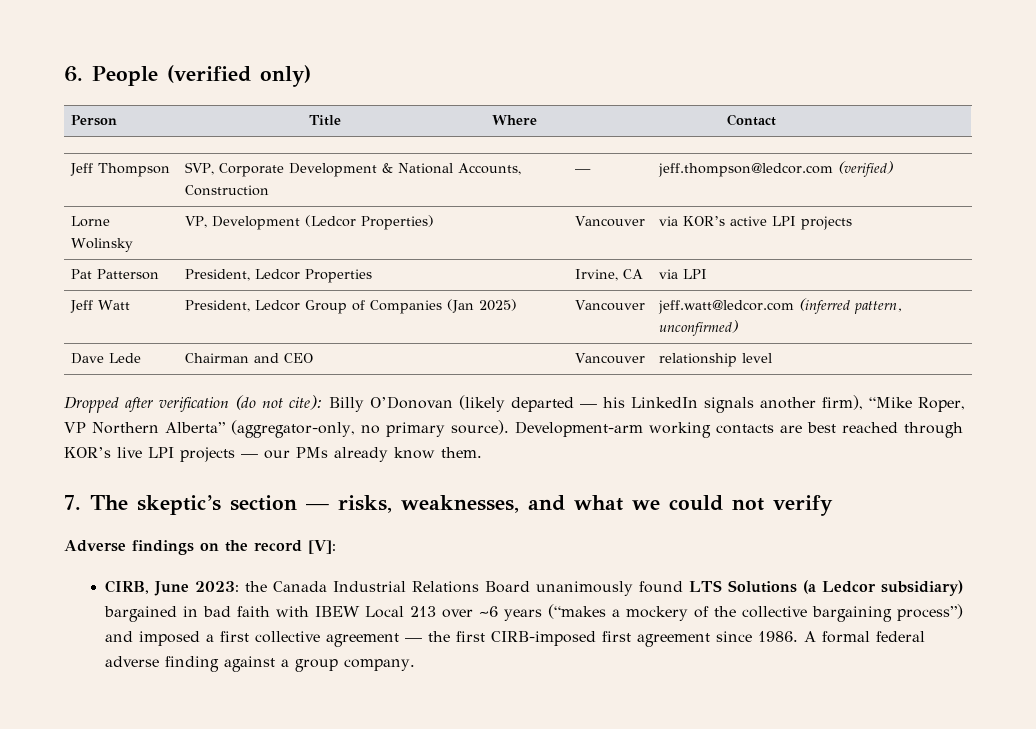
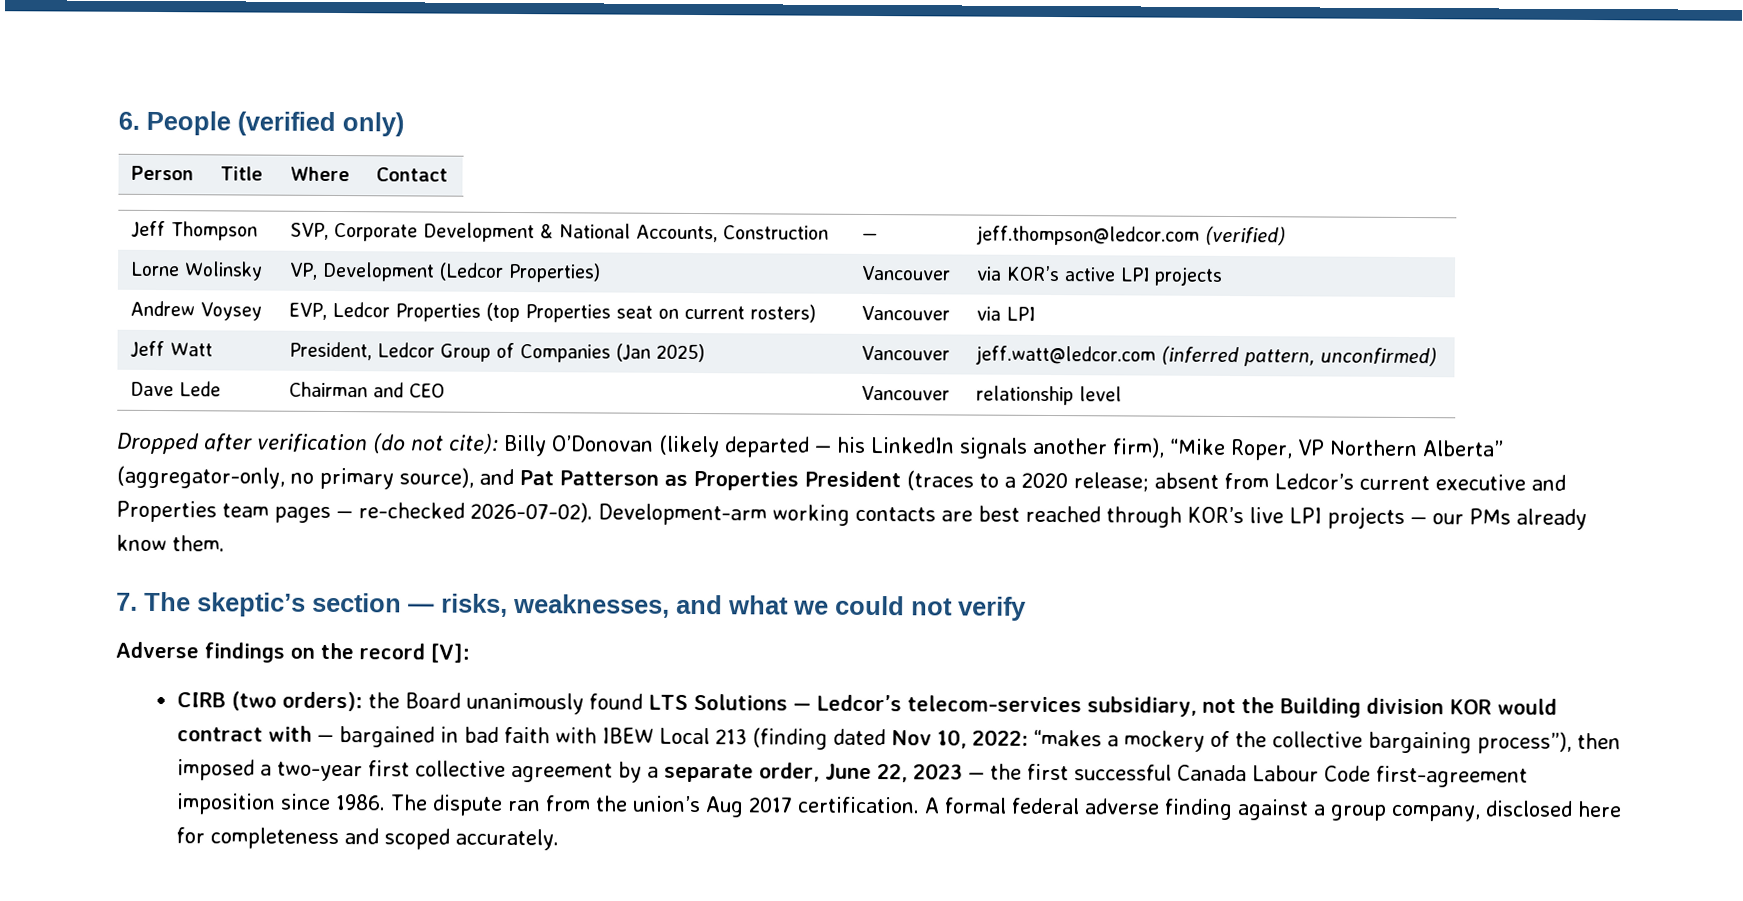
[70,269,159,280] [184,269,250,281] Pat Patterson | President, -> [130,300,263,321] [289,302,328,320] Andrew Voysey | EVP,
[574,269,643,281] | Irvine, CA -> [486,302,817,323] [861,305,951,321] (top Properties seat on current rosters) | Vancouver
[450,420,509,435] source). -> [399,467,1566,492] [116,500,593,523] source), and Pat Patterson as Properties President (traces to a 2020 release; absent from Ledcor’s current executive and Properties team pages — re-checked 2026-07-02).
[104,580,479,596] CIRB, June 2023: the Canada Industrial Relations -> [176,691,400,712] CIRB (two orders): the
[802,580,963,596] (a Ledcor subsidiary) -> [792,694,1557,718] [176,725,334,742] — Ledcor’s telecom-services subsidiary, not the Building division KOR would contract with —
[441,604,606,621] over ~6 years (“makes -> [751,727,1102,750] (finding dated Nov 10, 2022: “makes
[896,604,963,621] [104,631,133,642] process”) and -> [1476,731,1621,754] process”), then
(214, 638) none -> [276,761,363,782] two-year
[404,631,798,647] — the first CIRB-imposed first agreement since 1986. -> [617,761,1528,788] [175,793,920,818] by a separate order, June 22, 2023 — the first successful Canada Labour Code first-agreement imposition since 1986. The dispute ran from the union’s Aug 2017 certification.
[343,659,415,671] company. -> [1390,800,1622,822] [175,827,559,851] company, disclosed here for completeness and scoped accurately.

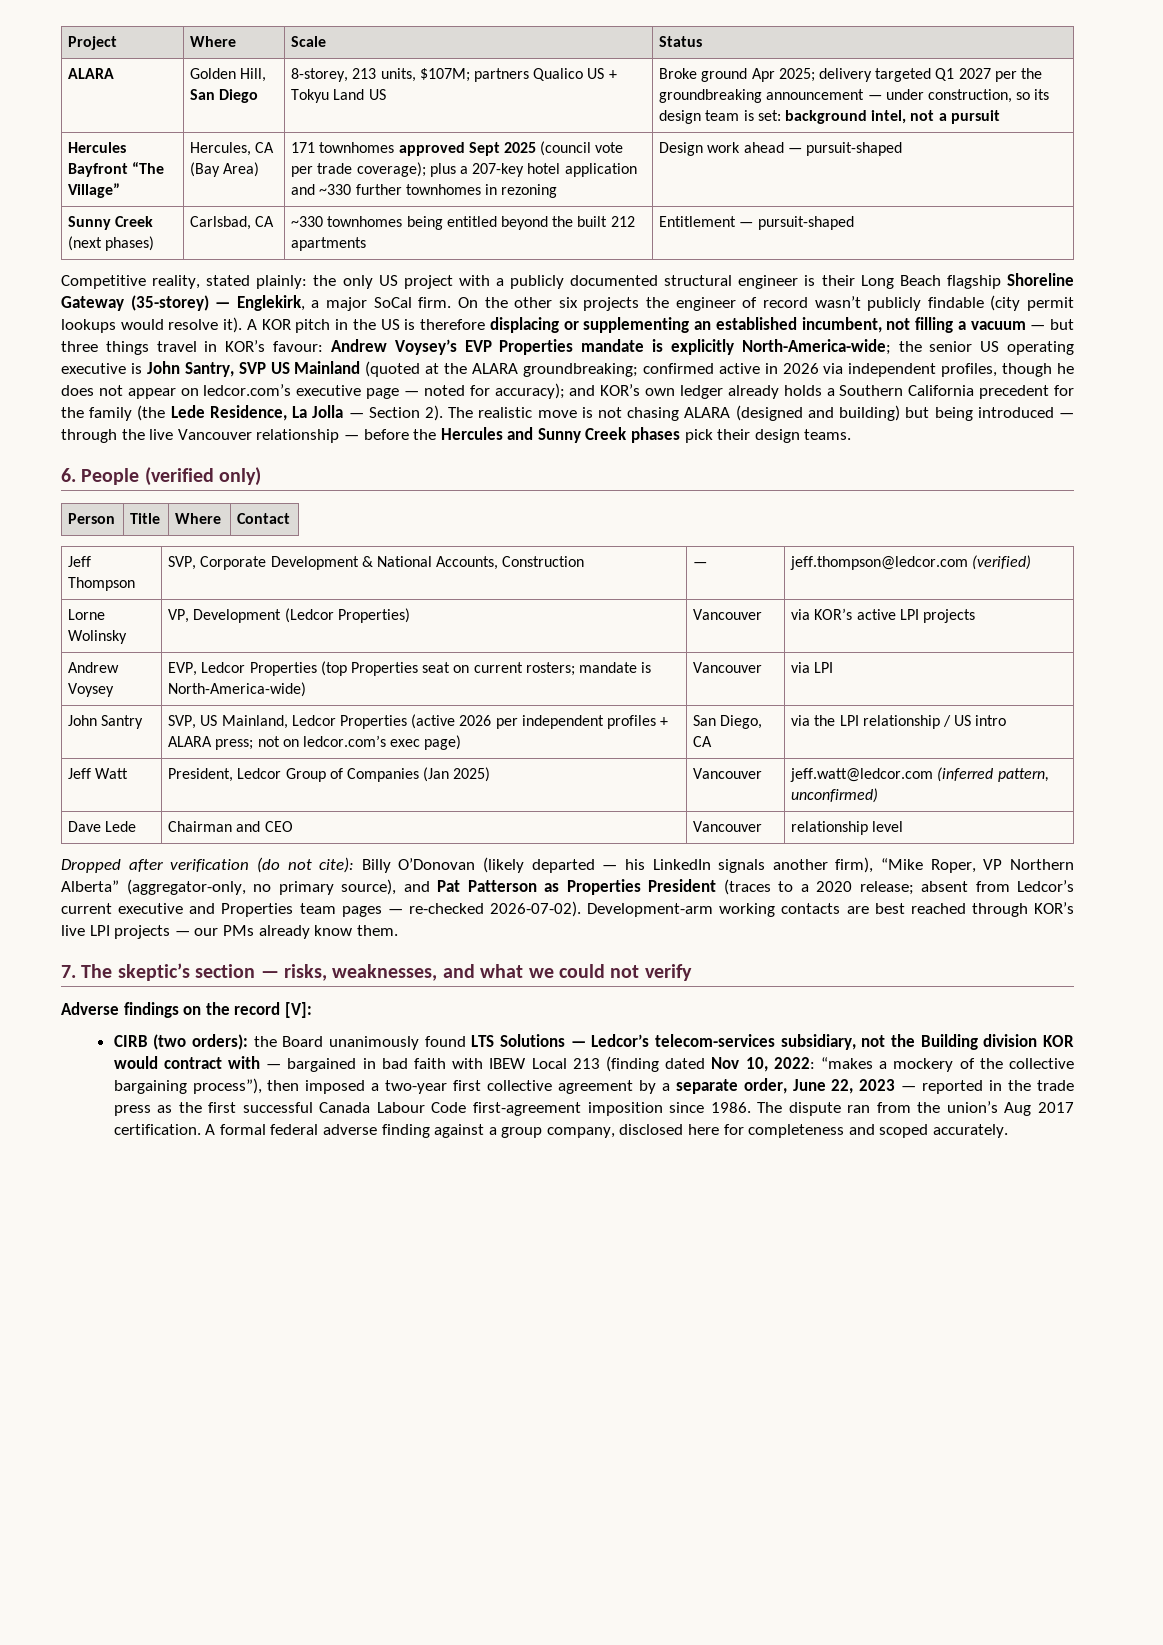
(118, 120) none -> [68,36,118,50] [190,36,237,47] [291,36,327,47] [659,36,703,47] [68,68,115,79] [190,68,267,82] [190,89,259,103] [291,68,617,82] [291,89,386,103] [659,68,1042,82] [659,89,1050,103] [659,110,1000,124] [68,142,127,153] [68,162,165,177] [68,183,121,198] [190,142,275,156] [190,162,260,177] [291,141,624,156] [291,162,637,177] [291,184,558,198] [659,142,902,156] [68,216,154,230] [68,236,155,251] [190,216,275,230] [291,216,635,230] [291,237,367,251] [659,216,854,230] [61,273,1074,289] [61,295,1074,311] [61,317,1075,333] [61,339,1075,355] [61,361,1074,377] [61,383,1075,399] [61,405,1075,421] [61,427,852,443] Project | Where | Scale | Status // ALARA | Golden Hill, San Diego | 8-storey, 213 units, $107M; partners Qualico US + Tokyu Land US | Broke ground Apr 2025; delivery targeted Q1 2027 per the groundbreaking announcement — under construction, so its design team is set: background intel, not a pursuit // Hercules Bayfront “The Village” | Hercules, CA (Bay Area) | 171 townhomes approved Sept 2025 (council vote per trade coverage); plus a 207-key hotel application and ~330 further townhomes in rezoning | Design work ahead — pursuit-shaped // Sunny Creek (next phases) | Carlsbad, CA | ~330 townhomes being entitled beyond the built 212 apartments | Entitlement — pursuit-shaped // Competitive reality, stated plainly: the only US project with a publicly documented structural engineer is their Long Beach flagship Shoreline Gateway (35-storey) — Englekirk, a major SoCal firm. On the other six projects the engineer of record wasn’t publicly findable (city permit lookups would resolve it). A KOR pitch in the US is therefore displacing or supplementing an established incumbent, not filling a vacuum — but three things travel in KOR’s favour: Andrew Voysey’s EVP Properties mandate is explicitly North-America-wide; the senior US operating executive is John Santry, SVP US Mainland (quoted at the ALARA groundbreaking; confirmed active in 2026 via independent profiles, though he does not appear on ledcor.com’s executive page — noted for accuracy); and KOR’s own ledger already holds a Southern California precedent for the family (the Lede Residence, La Jolla — Section 2). The realistic move is not chasing ALARA (designed and building) but being introduced — through the live Vancouver relationship — before the Hercules and Sunny Creek phases pick their design teams. //
[750,304,817,323] rosters) -> [525,662,652,676] [168,682,307,697] rosters; mandate is North-America-wide)
(1036, 313) none -> [68,715,144,729] [168,714,669,729] [168,735,462,750] [693,715,763,729] [693,736,713,747] [791,715,1007,729] // John Santry | SVP, US Mainland, Ledcor Properties (active 2026 per independent profiles + ALARA press; not on ledcor.com’s exec page) | San Diego, CA | via the LPI relationship / US intro
(985, 776) none -> [922,1080,1075,1094] [113,1105,173,1116] reported in the trade press as

